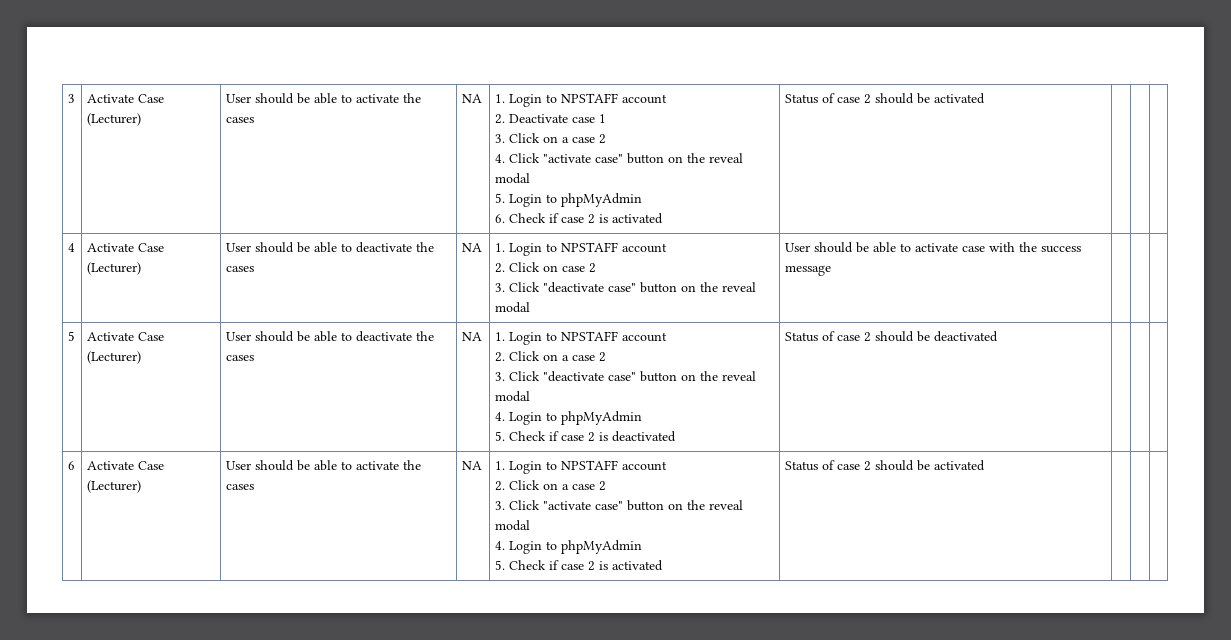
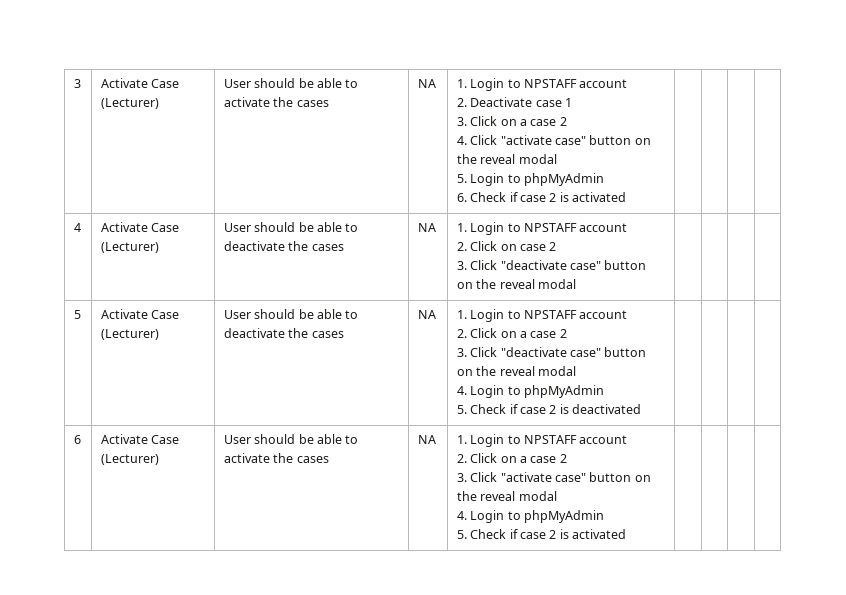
[784,93,985,104] Status of case 2 should be activated -> (627, 197) none
[784,242,1081,253] [784,265,831,276] User should be able to activate case with the success message -> (576, 284) none
[784,331,998,342] Status of case 2 should be deactivated -> (642, 409) none
[784,460,985,471] Status of case 2 should be activated -> (627, 534) none

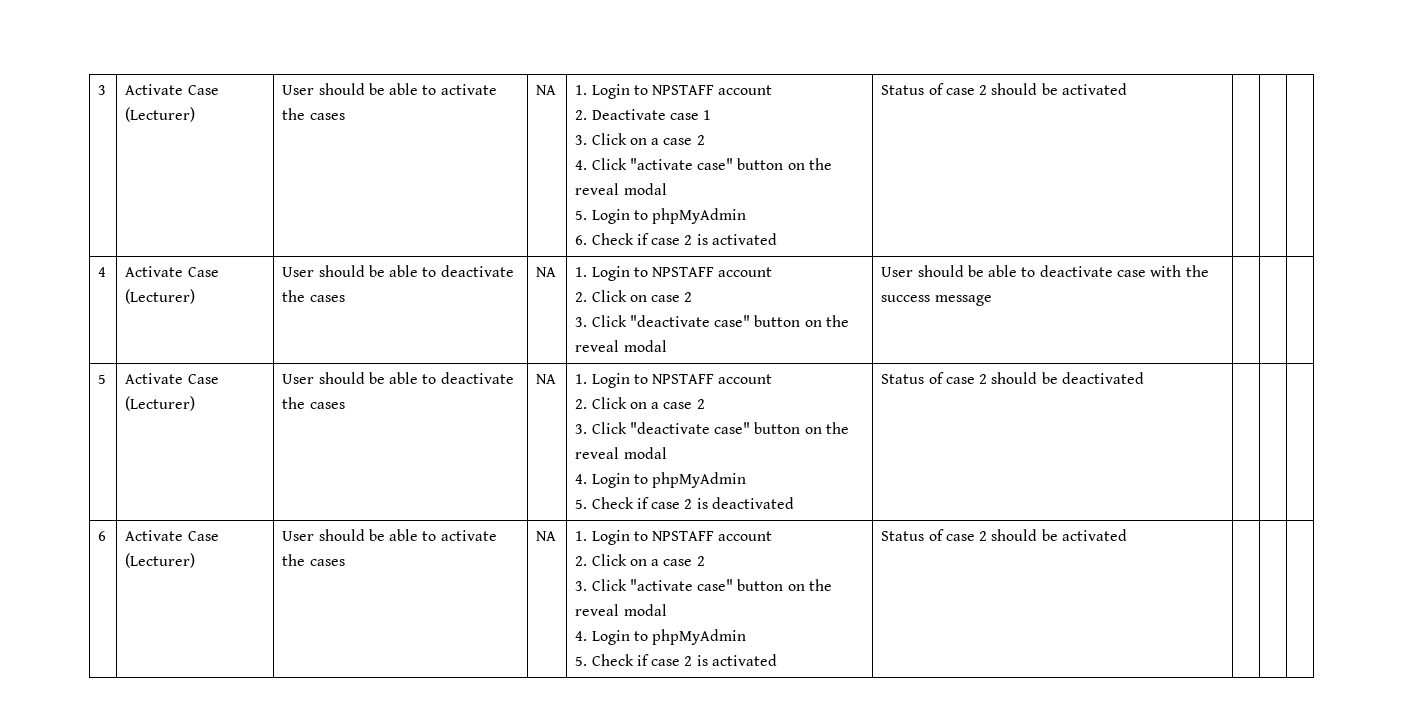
(627, 197) none -> [881,83,1128,95] Status of case 2 should be activated
(576, 284) none -> [881,265,1209,277] [881,295,992,306] User should be able to deactivate case with the success message
(642, 409) none -> [881,372,1145,384] Status of case 2 should be deactivated
(627, 534) none -> [881,529,1128,541] Status of case 2 should be activated

